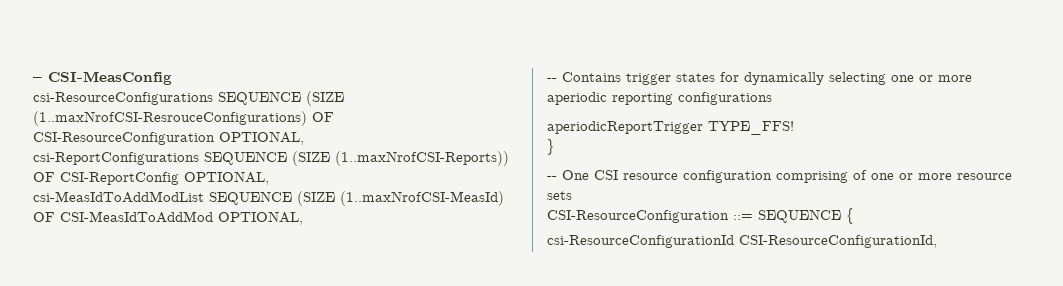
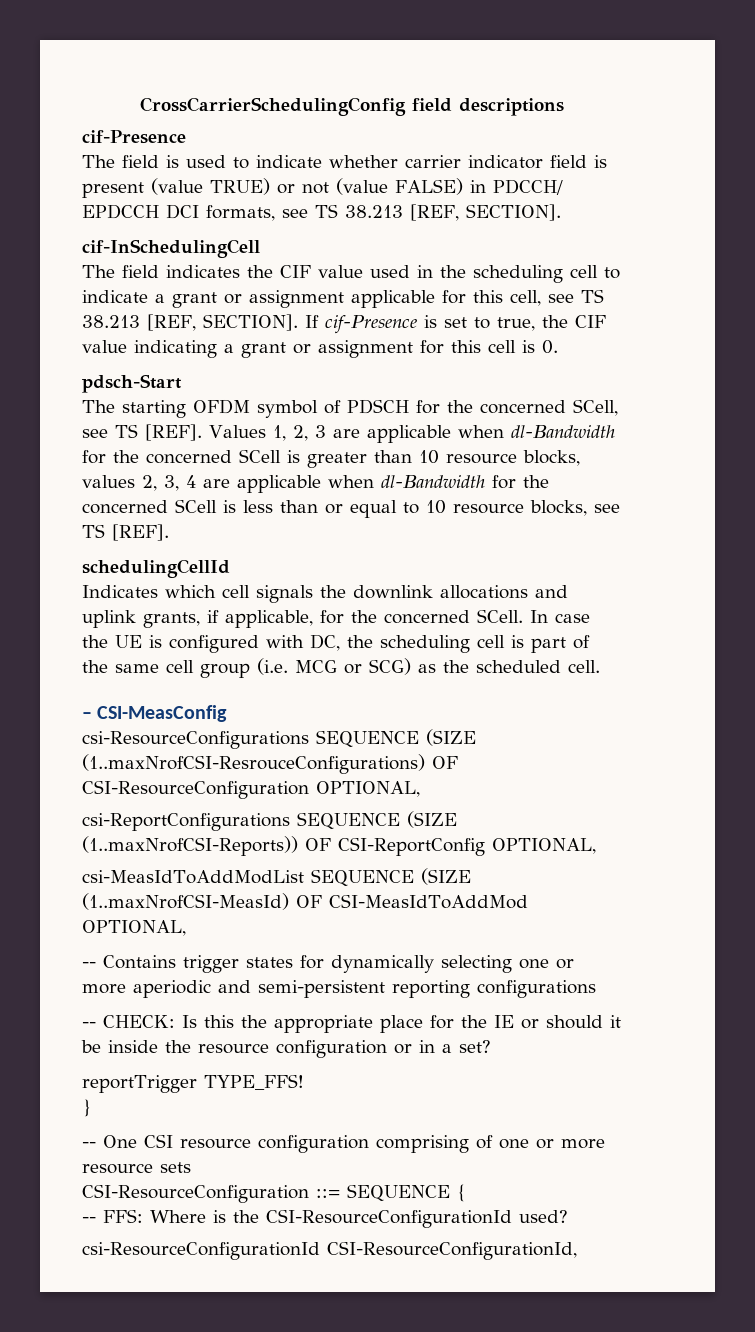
(33, 79) none -> [139,97,564,116] [82,130,186,144] [82,155,607,169] [82,178,563,198] [82,204,561,221] [82,239,260,258] [82,265,620,283] [82,289,604,308] [82,314,606,334] [82,340,558,358] [82,374,182,393] [82,399,618,418] [82,424,615,443] [82,449,580,468] [82,475,549,493] [82,499,620,518] [82,524,169,541] [82,559,230,578] [82,585,568,603] [82,609,590,628] [82,634,590,653] [82,658,600,678] CrossCarrierSchedulingConfig field descriptions // cif-Presence // The field is used to indicate whether carrier indicator field is present (value TRUE) or not (value FALSE) in PDCCH/ EPDCCH DCI formats, see TS 38.213 [REF, SECTION]. // cif-InSchedulingCell // The field indicates the CIF value used in the scheduling cell to indicate a grant or assignment applicable for this cell, see TS 38.213 [REF, SECTION]. If cif-Presence is set to true, the CIF value indicating a grant or assignment for this cell is 0. // pdsch-Start // The starting OFDM symbol of PDSCH for the concerned SCell, see TS [REF]. Values 1, 2, 3 are applicable when dl-Bandwidth for the concerned SCell is greater than 10 resource blocks, values 2, 3, 4 are applicable when dl-Bandwidth for the concerned SCell is less than or equal to 10 resource blocks, see TS [REF]. // schedulingCellId // Indicates which cell signals the downlink allocations and uplink grants, if applicable, for the concerned SCell. In case the UE is configured with DC, the scheduling cell is part of the same cell group (i.e. MCG or SCG) as the scheduled cell. //
(607, 98) none -> [218,980,385,998] and semi-persistent
[547,121,703,134] aperiodicReportTrigger -> [82,1015,621,1033] [81,1040,491,1058] [82,1075,197,1093] -- CHECK: Is this the appropriate place for the IE or should it be inside the resource configuration or in a set? // reportTrigger
(854, 216) none -> [82,1209,568,1228] // -- FFS: Where is the CSI-ResourceConfigurationId used?

